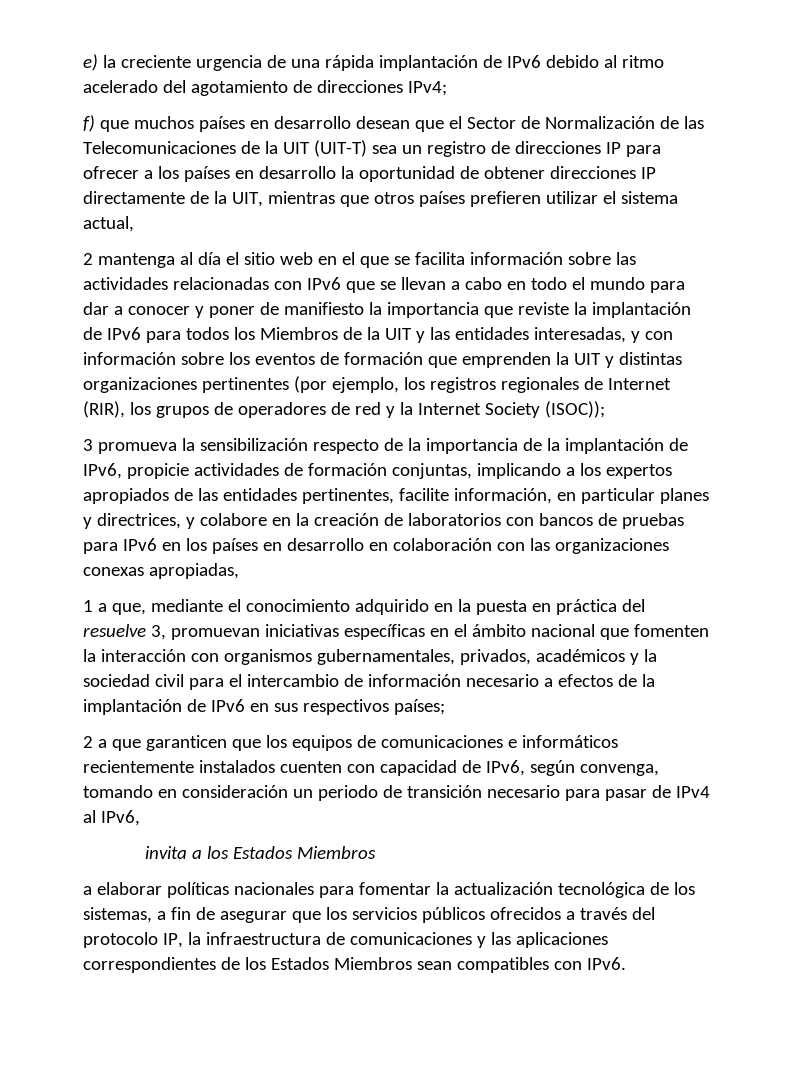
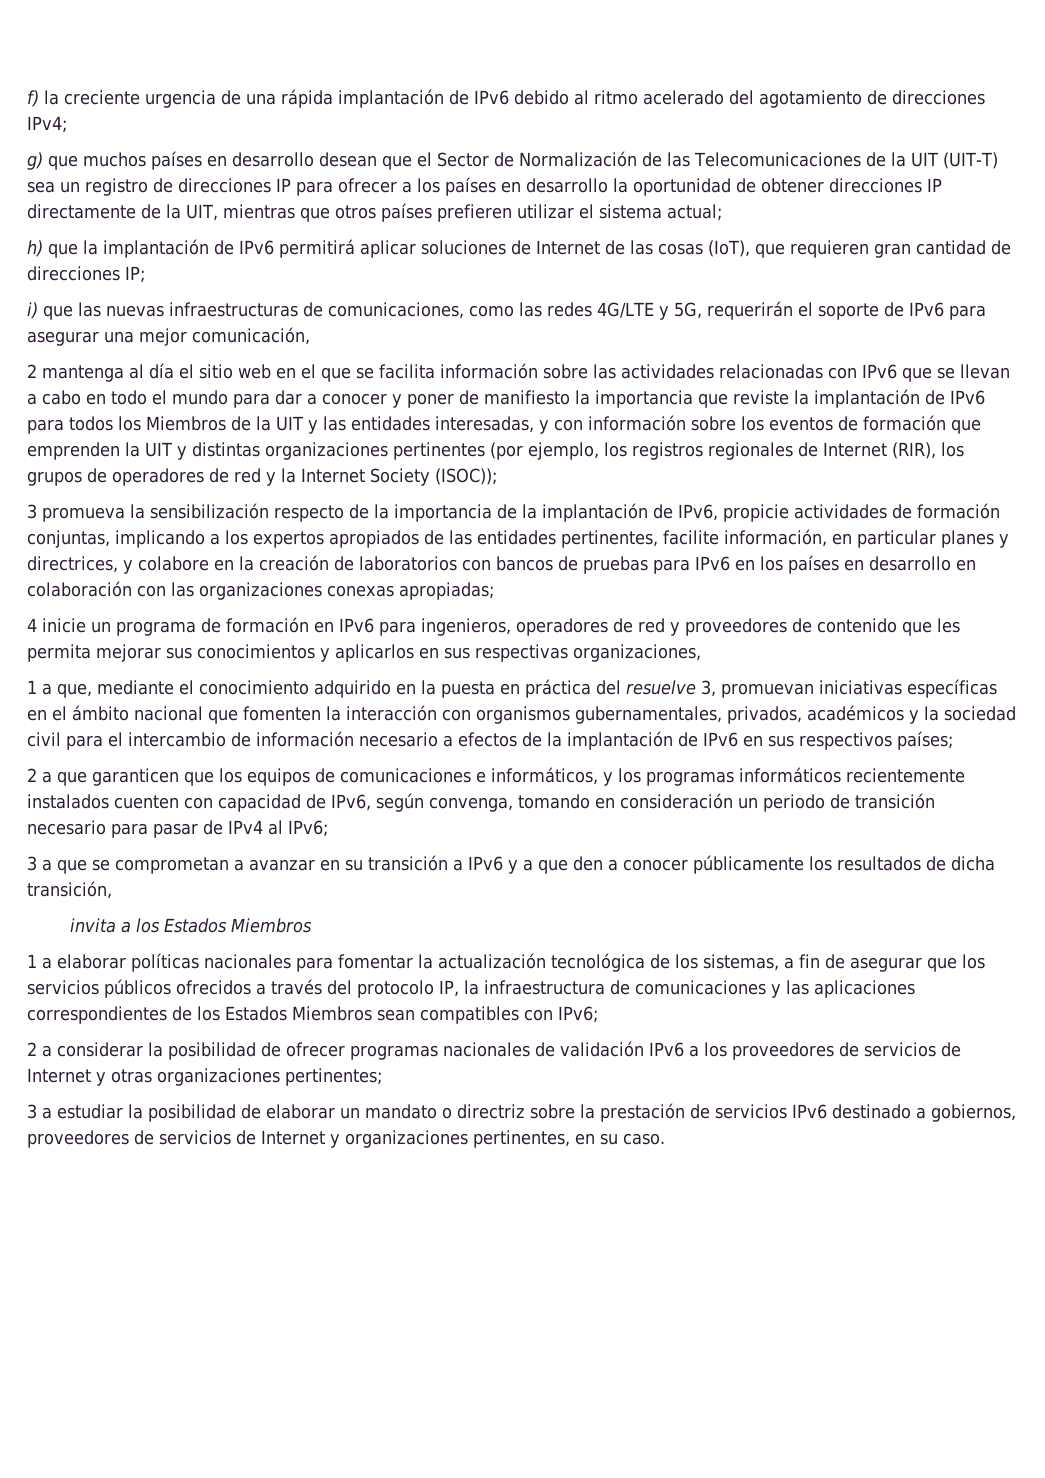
[83,54,98,71] e) -> [27,90,39,107] f)
[83,115,95,132] f) -> [27,152,43,170] g)
[83,216,134,232] actual, -> [667,204,722,221] [27,239,1011,258] [27,266,145,283] [27,301,986,320] [27,327,310,346] actual; // h) que la implantación de IPv6 permitirá aplicar soluciones de Internet de las cosas (IoT), que requieren gran cantidad de direcciones IP; // i) que las nuevas infraestructuras de comunicaciones, como las redes 4G/LTE y 5G, requerirán el soporte de IPv6 para asegurar una mejor comunicación,
[148,563,239,579] apropiadas, -> [399,582,494,600] [27,617,960,636] [27,644,701,662] apropiadas; // 4 inicie un programa de formación en IPv6 para ingenieros, operadores de red y proveedores de contenido que les permita mejorar sus conocimientos y aplicarlos en sus respectivas organizaciones,
(517, 743) none -> [491,767,734,786] informáticos, y los programas
[100,810,140,826] IPv6, -> [288,820,328,837] [27,855,995,874] [27,881,112,899] IPv6; // 3 a que se comprometan a avanzar en su transición a IPv6 y a que den a conocer públicamente los resultados de dicha transición,
(376, 852) none -> [27,954,37,968] 1
[586,957,626,970] IPv6. -> [558,1006,598,1023] [27,1041,961,1060] [27,1068,382,1086] [27,1103,1016,1122] [27,1130,665,1148] IPv6; // 2 a considerar la posibilidad de ofrecer programas nacionales de validación IPv6 a los proveedores de servicios de Internet y otras organizaciones pertinentes; // 3 a estudiar la posibilidad de elaborar un mandato o directriz sobre la prestación de servicios IPv6 destinado a gobiernos, proveedores de servicios de Internet y organizaciones pertinentes, en su caso.

